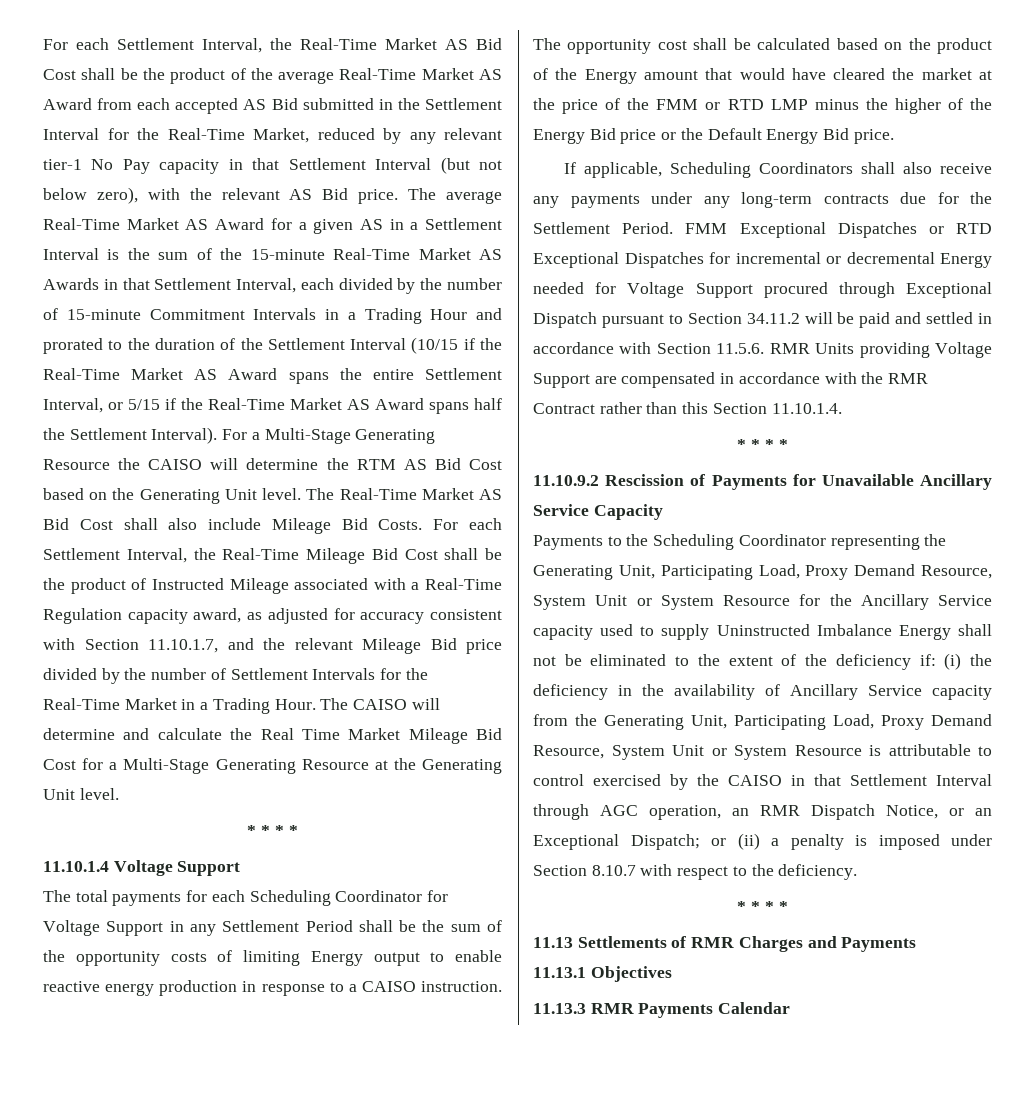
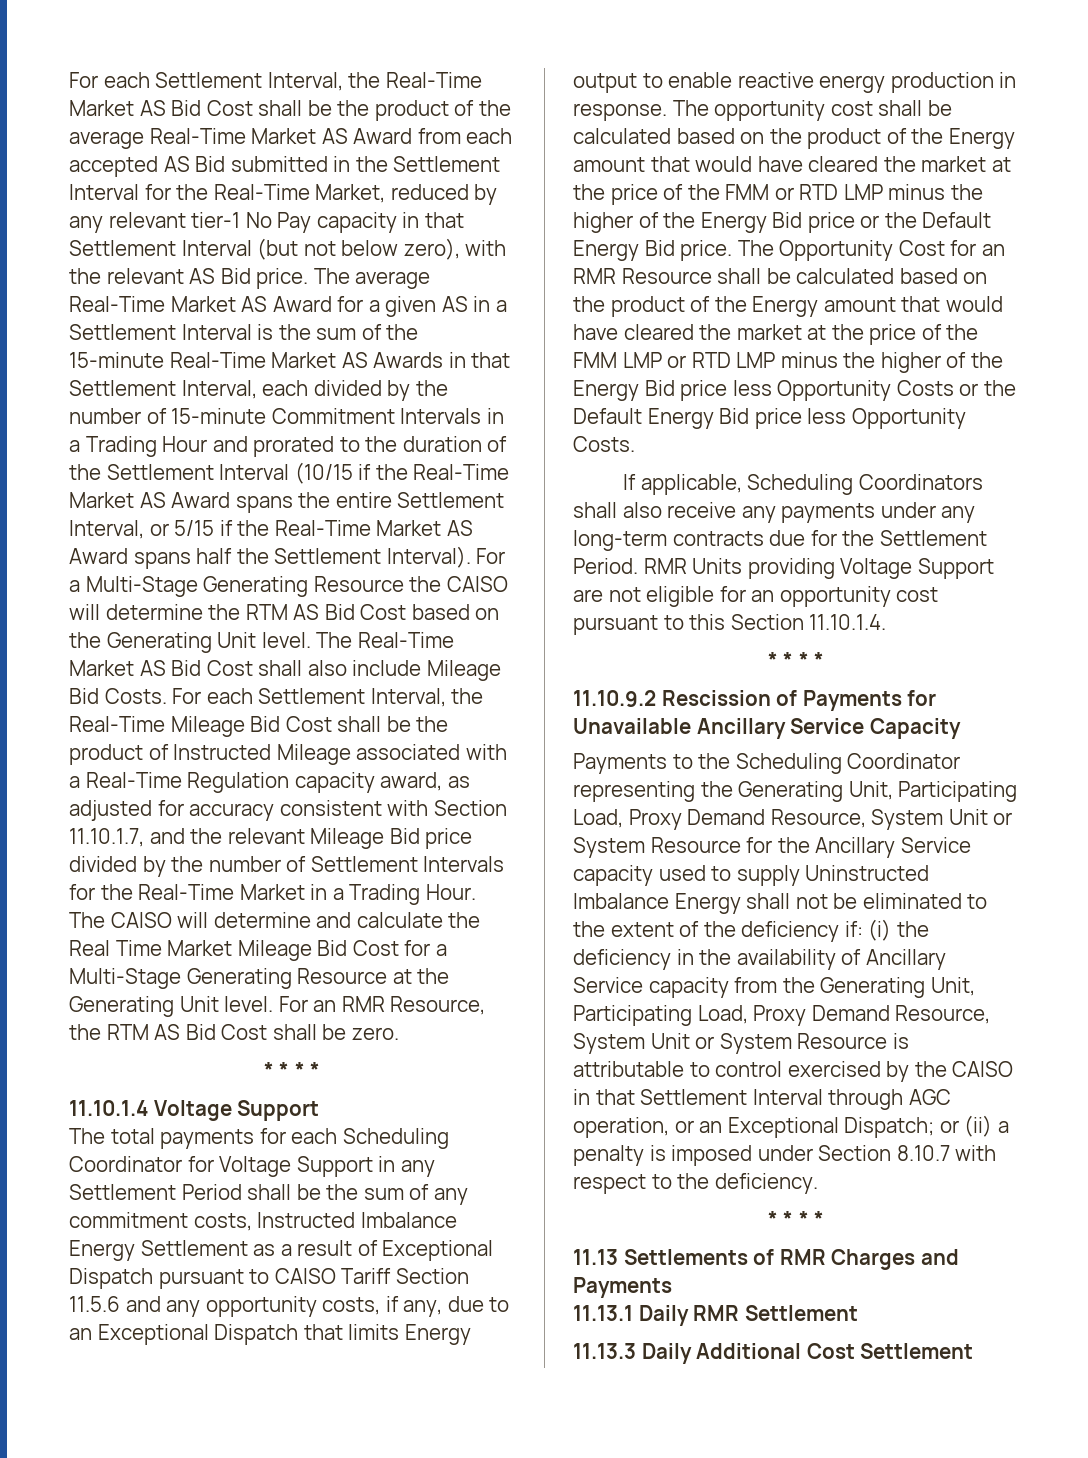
(119, 794) none -> [278,996,486,1015] [69,1024,399,1040] For an RMR Resource, the RTM AS Bid Cost shall be zero.
[43,950,300,966] the opportunity costs of limiting -> [433,1188,468,1205] [69,1212,457,1231] [69,1240,494,1261] [69,1268,469,1289] [69,1296,510,1317] [69,1324,400,1345] any commitment costs, Instructed Imbalance Energy Settlement as a result of Exceptional Dispatch pursuant to CAISO Tariff Section 11.5.6 and any opportunity costs, if any, due to an Exceptional Dispatch that limits
[261,981,502,996] response to a CAISO instruction. -> [573,103,667,121] response.
(894, 136) none -> [737,240,1005,261] [573,268,988,284] [573,296,1003,317] [573,324,979,345] [573,352,1003,373] [573,380,1016,401] [573,408,966,429] [573,436,635,452] The Opportunity Cost for an RMR Resource shall be calculated based on the product of the Energy amount that would have cleared the market at the price of the FMM LMP or RTD LMP minus the higher of the Energy Bid price less Opportunity Costs or the Default Energy Bid price less Opportunity Costs.
[685,222,992,238] [533,252,992,268] [533,282,992,298] [533,312,992,328] [533,342,765,354] FMM Exceptional Dispatches or RTD Exceptional Dispatches for incremental or decremental Energy needed for Voltage Support procured through Exceptional Dispatch pursuant to Section 34.11.2 will be paid and settled in accordance with Section 11.5.6. -> (638, 566) none
[621,372,929,388] [533,402,678,414] compensated in accordance with the RMR Contract rather than -> [608,586,939,607] [573,615,684,635] not eligible for an opportunity cost pursuant to
[732,804,938,820] an RMR Dispatch Notice, -> (669, 1127) none
[590,966,672,982] [533,1002,791,1018] Objectives // 11.13.3 RMR Payments Calendar -> [638,1305,858,1326] [573,1343,974,1364] Daily RMR Settlement // 11.13.3 Daily Additional Cost Settlement

